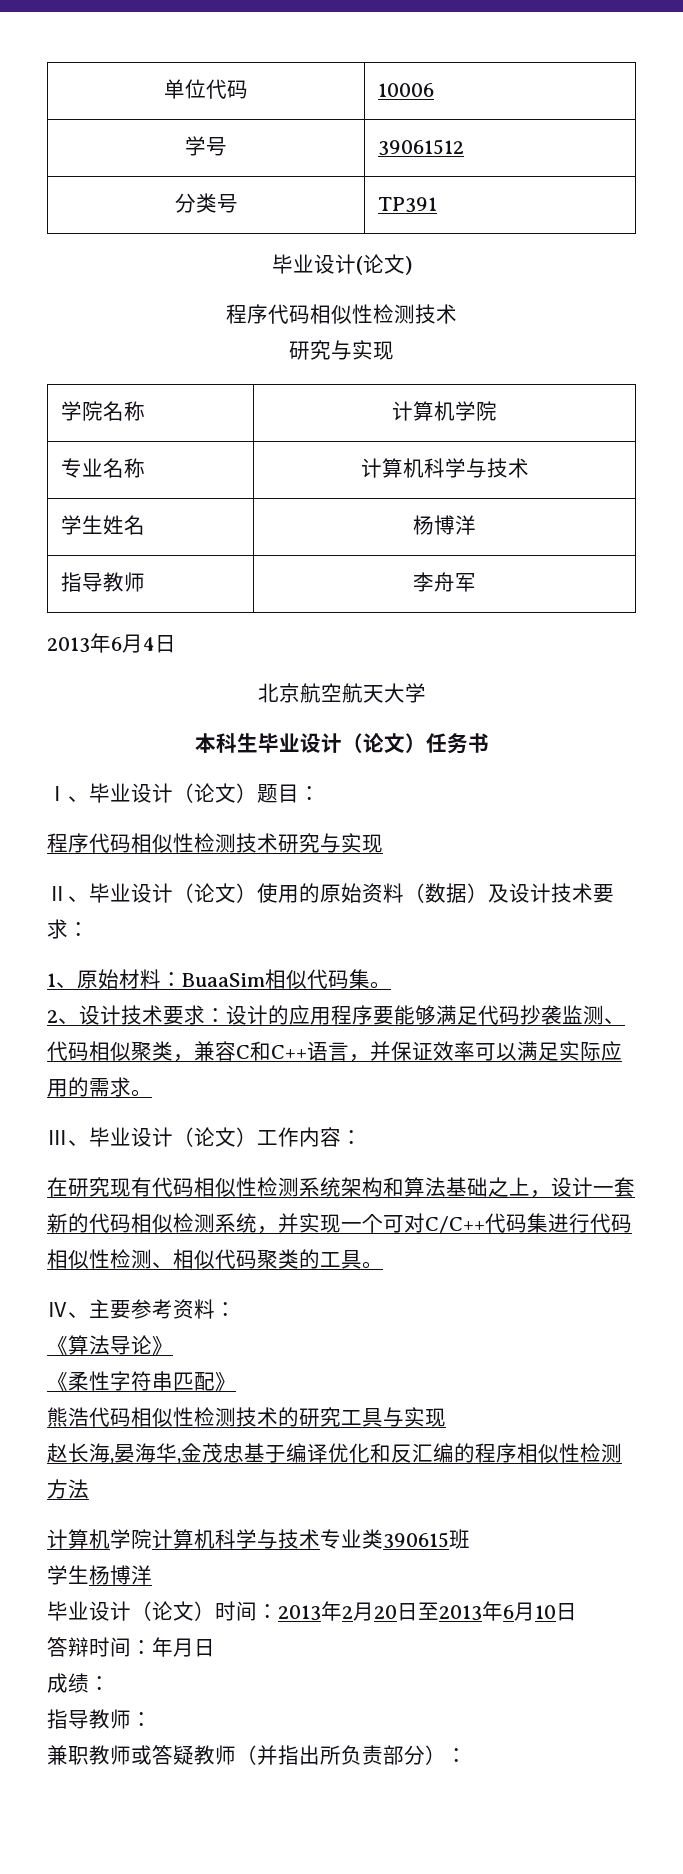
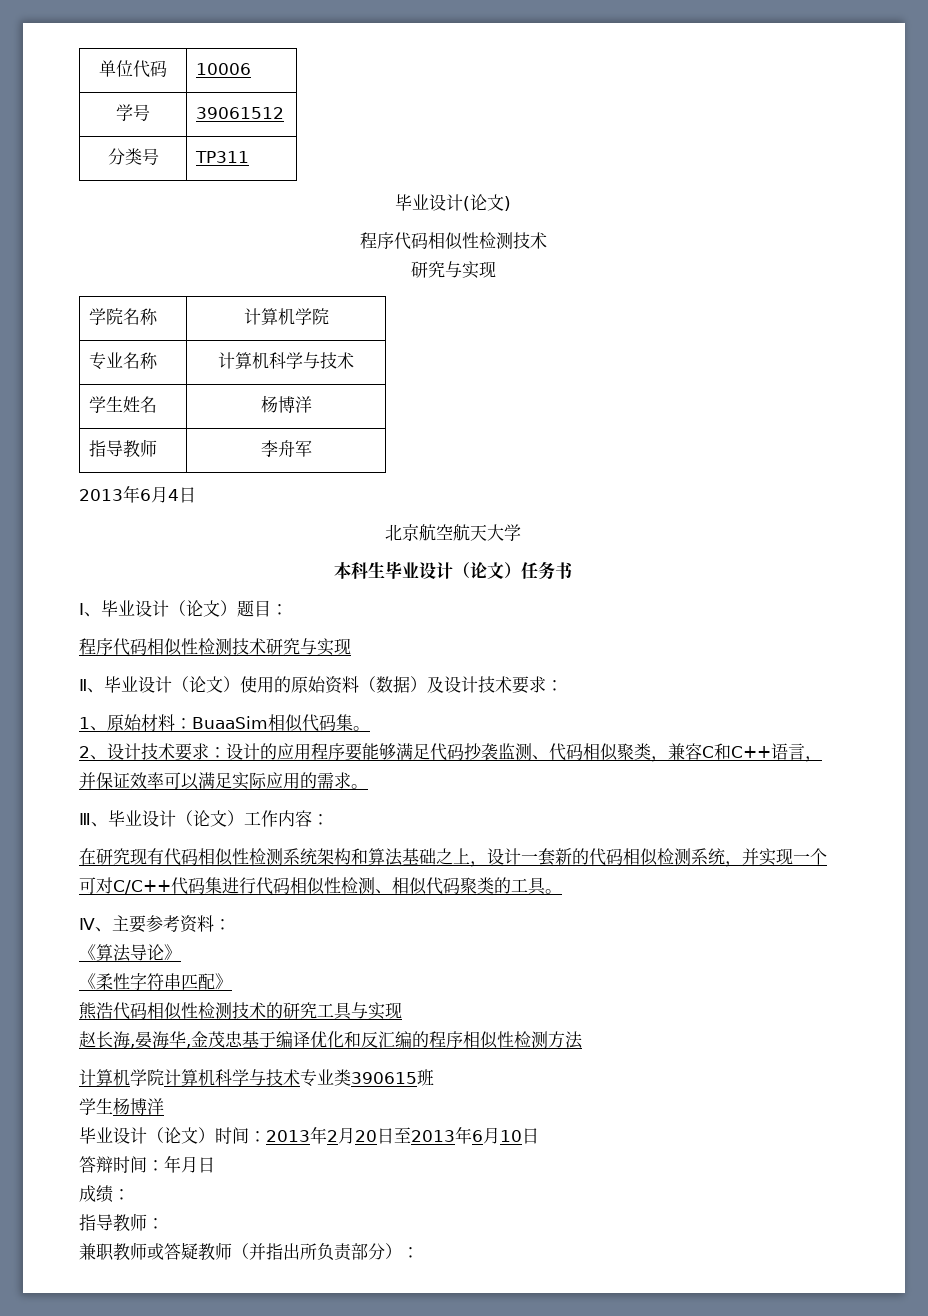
[377,197,437,213] TP391 -> [195,151,250,163] TP311

